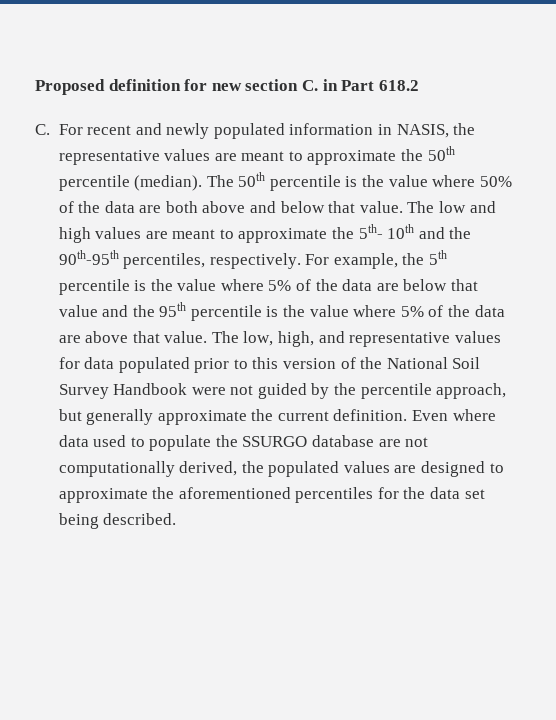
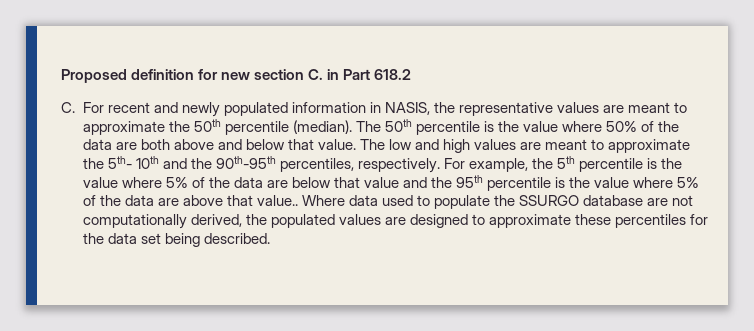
[164,331,501,347] [58,357,481,373] [58,383,507,399] [58,409,496,425] value. The low, high, and representative values for data populated prior to this version of the National Soil Survey Handbook were not guided by the percentile approach, but generally approximate the current definition. Even where -> [256,195,345,206] value.. Where
[152,487,291,499] the aforementioned -> [574,214,611,225] these

